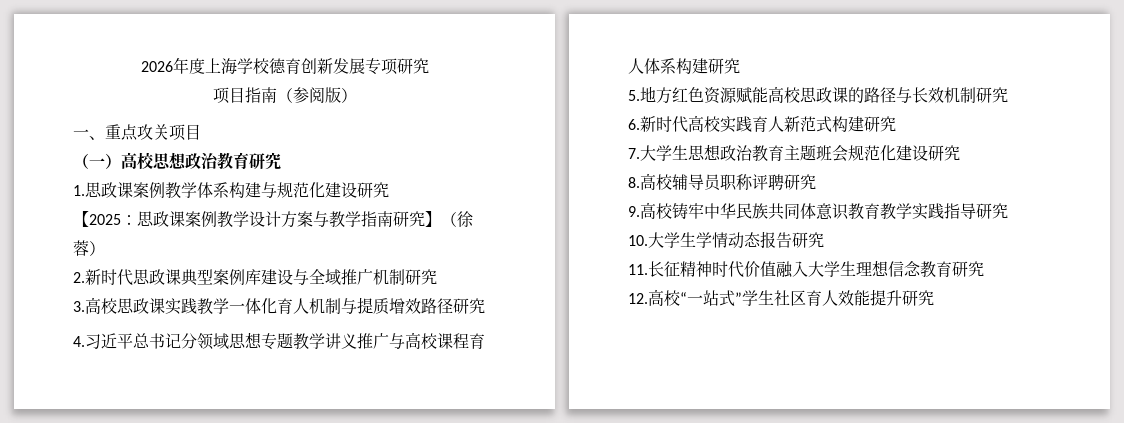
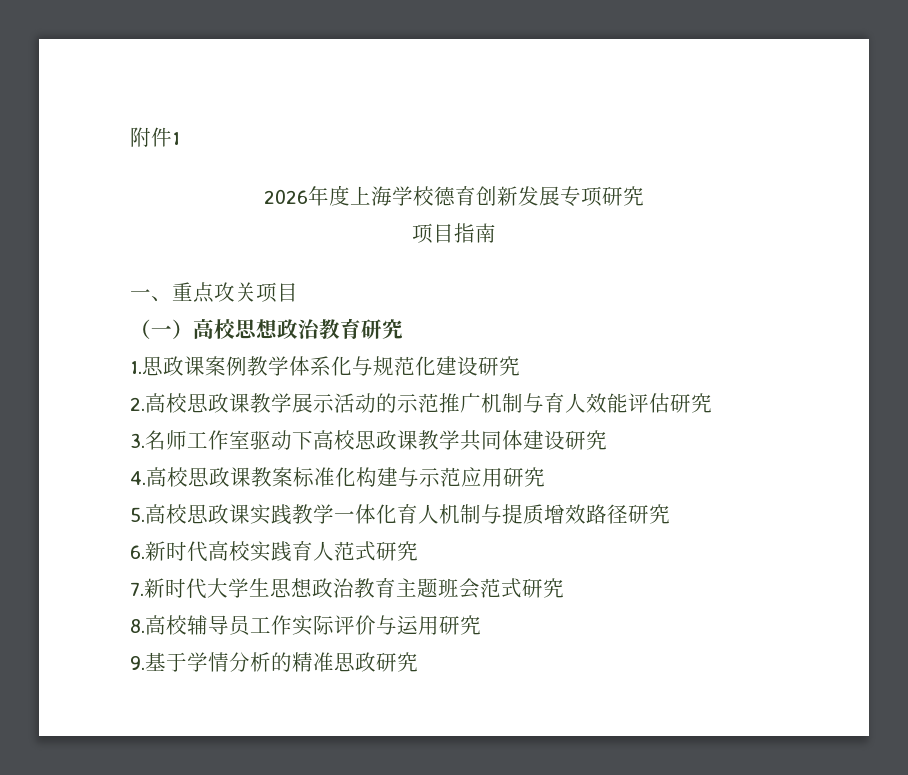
(140, 66) none -> [130,127,180,147] 附件1 //
[276,87,357,103] （参阅版） -> (496, 233) none
[229,182,261,198] 构建 -> [331,356,352,376] 化
[73,211,473,228] [73,240,105,256] [73,269,437,286] [73,301,85,312] 【2025：思政课案例教学设计方案与教学指南研究】（徐蓉） // 2.新时代思政课典型案例库建设与全域推广机制研究 // 3. -> [130,393,712,413] [130,430,607,451] [130,467,545,487] [130,507,145,522] 2.高校思政课教学展示活动的示范推广机制与育人效能评估研究 // 3.名师工作室驱动下高校思政课教学共同体建设研究 // 4.高校思政课教案标准化构建与示范应用研究 // 5.
[73,332,485,350] [628,58,740,74] [628,86,1008,104] // 4.习近平总书记分领域思想专题教学讲义推广与高校课程育人体系构建研究 // 5.地方红色资源赋能高校思政课的路径与长效机制研究 -> (670, 514) none
[784,116,864,132] 新范式构建 -> [334,541,376,561] 范式
(640, 153) none -> [144,578,207,599] 新时代
[848,145,928,161] 规范化建设 -> [480,578,522,598] 范式
[720,174,816,191] [628,202,1008,220] [628,231,824,249] [628,260,984,278] [628,289,902,306] 职称评聘研究 // 9.高校铸牢中华民族共同体意识教育教学实践指导研究 // 10.大学生学情动态报告研究 // 11.长征精神时代价值融入大学生理想信念教育研究 // 12.高校“一站式”学生社区育人效能提升 -> [250,615,481,636] [130,652,376,672] 工作实际评价与运用研究 // 9.基于学情分析的精准思政

